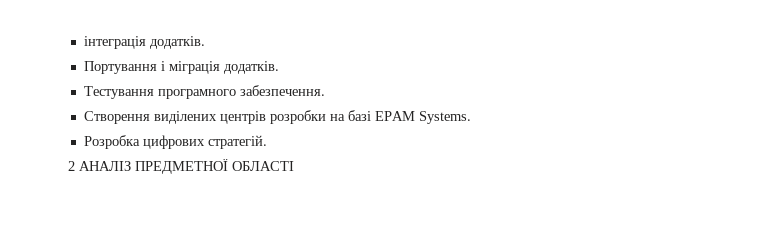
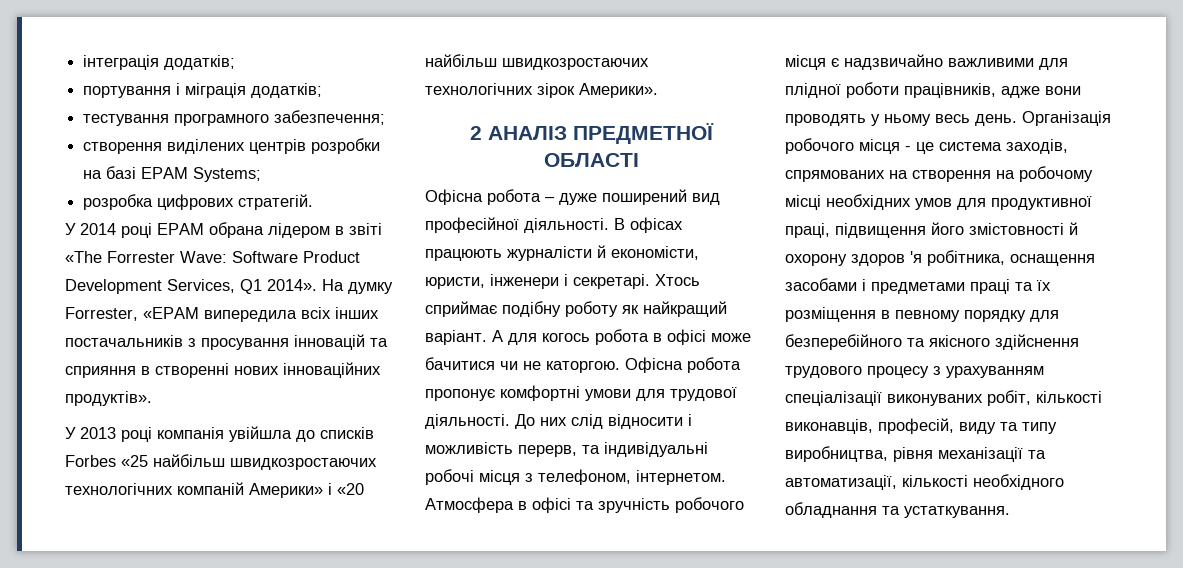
[149,36,205,49] [83,61,279,74] [83,85,325,99] [83,111,150,124] додатків. // Портування і міграція додатків. // Тестування програмного забезпечення. // Створення -> [164,55,236,70] [83,83,323,98] [83,110,386,126] [83,142,163,154] додатків; // портування і міграція додатків; // тестування програмного забезпечення; // створення
[418,111,471,124] [83,135,140,149] Systems. // Розробка -> [193,167,262,182] [83,194,154,210] Systems; // розробка
[68,159,294,174] 2 АНАЛІЗ ПРЕДМЕТНОЇ ОБЛАСТІ -> [65,222,382,238] [65,251,360,263] [65,279,393,294] [65,307,379,322] [65,334,388,350] [65,362,381,378] [65,391,152,406] [65,426,374,442] [65,454,377,470] [65,482,364,498] [425,54,649,70] [425,83,658,98] [470,123,714,144] [544,153,639,167] [425,189,720,205] [425,217,683,233] [425,245,699,261] [425,274,700,289] [425,301,727,317] [425,329,751,345] [425,357,741,373] [425,385,737,401] [425,414,692,429] [425,442,708,457] [425,469,726,485] [425,497,744,513] [785,54,1068,70] [785,82,1081,98] [785,111,1111,126] [785,138,1068,154] [785,166,1093,182] [785,194,1092,210] [785,222,1078,238] [785,250,1095,266] [785,278,1051,294] [785,307,1059,322] [785,334,1079,350] [785,366,1044,378] [785,390,1102,406] [785,418,1057,434] [785,446,1046,462] [785,474,1064,490] [785,502,1010,518] У 2014 році EPAM обрана лідером в звіті «The Forrester Wave: Software Product Development Services, Q1 2014». На думку Forrester, «EPAM випередила всіх інших постачальників з просування інновацій та сприяння в створенні нових інноваційних продуктів». // У 2013 році компанія увійшла до списків Forbes «25 найбільш швидкозростаючих технологічних компаній Америки» і «20 найбільш швидкозростаючих технологічних зірок Америки». // 2 АНАЛІЗ ПРЕДМЕТНОЇ ОБЛАСТІ // Офісна робота – дуже поширений вид професійної діяльності. В офісах працюють журналісти й економісти, юристи, інженери і секретарі. Хтось сприймає подібну роботу як найкращий варіант. А для когось робота в офісі може бачитися чи не каторгою. Офісна робота пропонує комфортні умови для трудової діяльності. До них слід відносити і можливість перерв, та індивідуальні робочі місця з телефоном, інтернетом. Атмосфера в офісі та зручність робочого місця є надзвичайно важливими для плідної роботи працівників, адже вони проводять у ньому весь день. Організація робочого місця - це система заходів, спрямованих на створення на робочому місці необхідних умов для продуктивної праці, підвищення його змістовності й охорону здоров 'я робітника, оснащення засобами і предметами праці та їх розміщення в певному порядку для безперебійного та якісного здійснення трудового процесу з урахуванням спеціалізації виконуваних робіт, кількості виконавців, професій, виду та типу виробництва, рівня механізації та автоматизації, кількості необхідного обладнання та устаткування.

